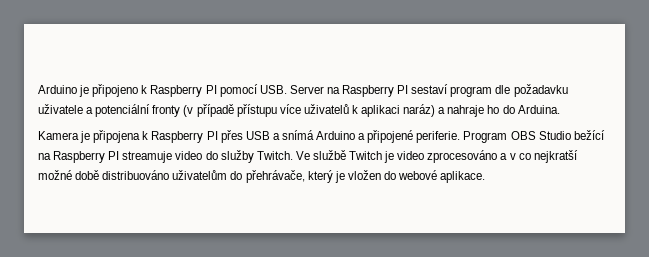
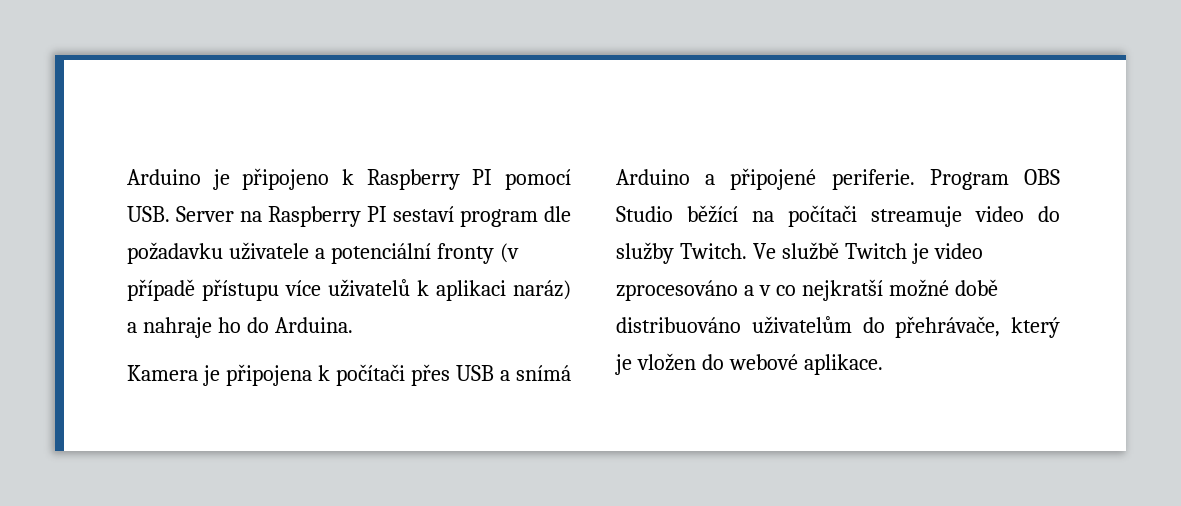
[151,131,218,143] Raspberry PI -> [336,364,405,386] počítači
[573,130,605,140] [38,151,120,163] bežící na Raspberry PI -> [687,205,857,227] běžící na počítači

